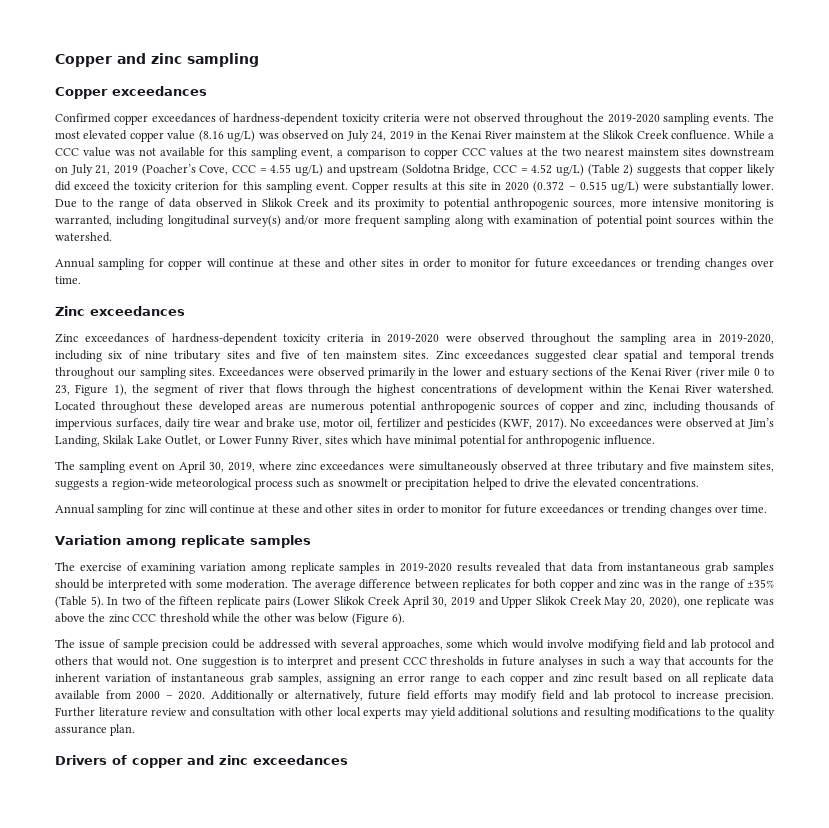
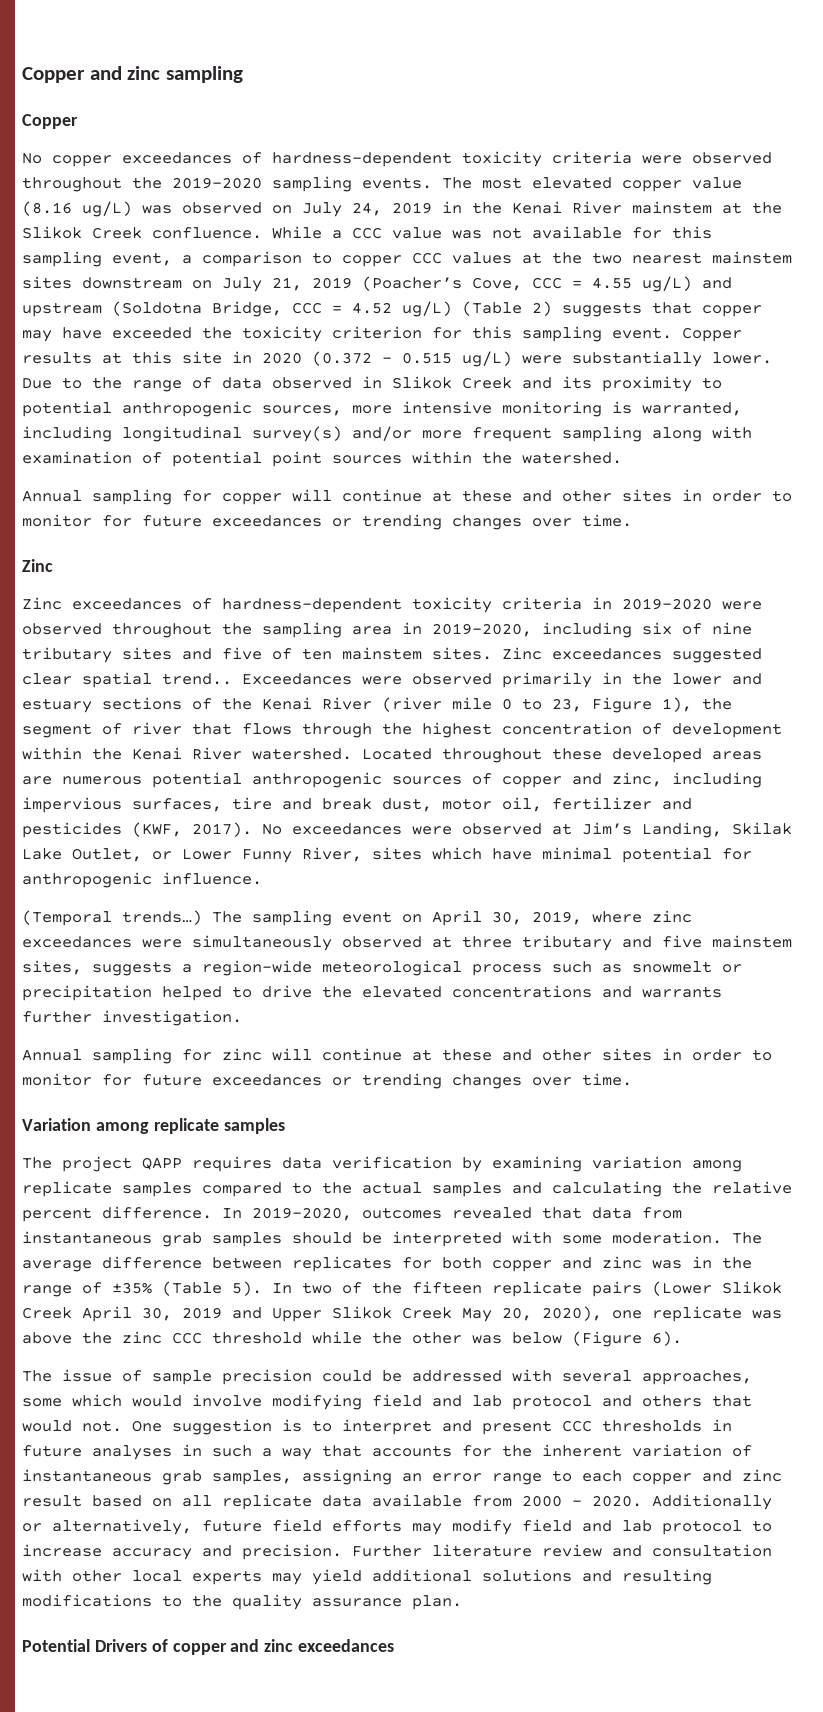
[112,86,207,96] [55,113,111,123] exceedances // Confirmed -> [22,153,42,164] // No
[453,114,471,122] not -> (682, 159) none
[747,164,776,176] [55,181,111,191] likely did exceed -> [22,327,192,342] may have exceeded
[90,306,185,316] exceedances -> (53, 565) none
[663,350,774,362] [55,367,216,379] and temporal trends throughout our sampling sites. -> [162,673,232,685] trend..
[420,385,497,393] concentrations -> [502,722,632,735] concentration
[705,401,775,411] [55,418,320,430] thousands of impervious surfaces, daily tire wear and brake use, -> [22,797,432,813] impervious surfaces, tire and break dust,
(655, 440) none -> [22,910,202,926] (Temporal trends…)
[619,479,699,487] concentrations. -> [452,985,722,998] [22,1010,242,1026] concentrations and warrants further investigation.
[79,562,138,571] exercise of -> [62,1156,482,1172] project QAPP requires data verification by
[385,562,492,572] in 2019-2020 results -> [202,1181,792,1197] [22,1206,442,1222] compared to the actual samples and calculating the relative percent difference. In 2019-2020, outcomes
(720, 695) none -> [112,1545,232,1560] accuracy and
(136, 730) none -> [22,1639,90,1652] Potential

